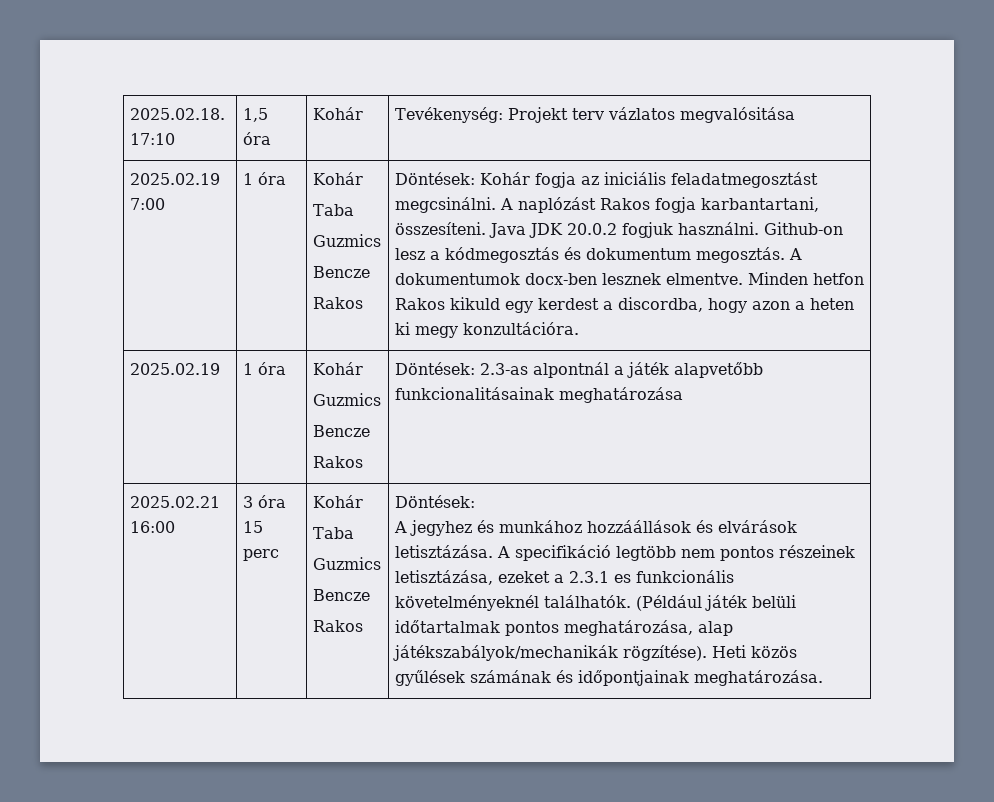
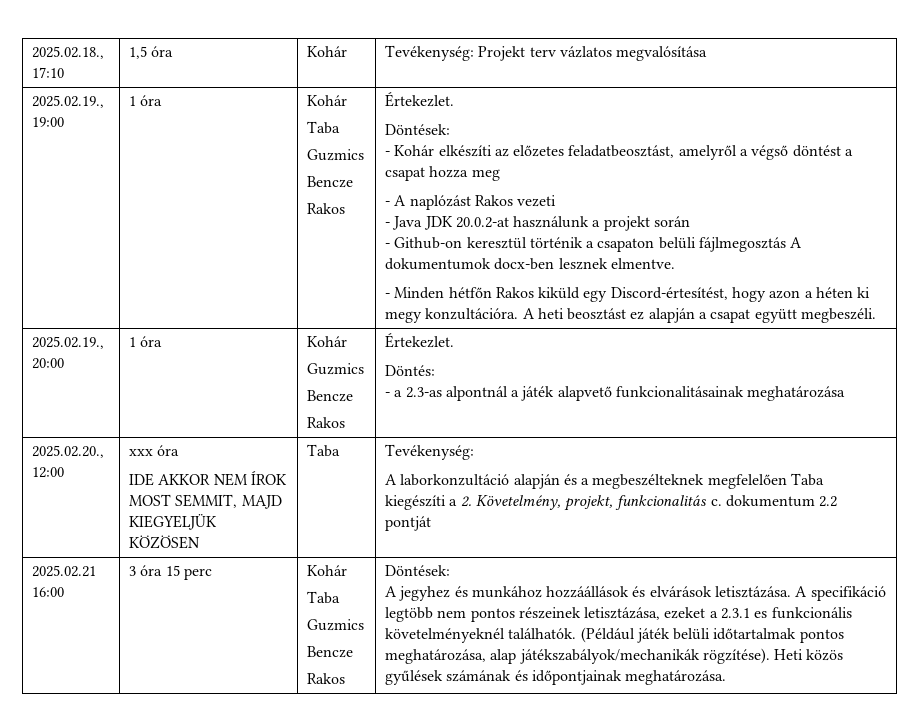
[129,108,225,120] 2025.02.18. -> [31,46,104,59] 2025.02.18.,
[679,107,795,123] [129,173,220,185] [129,198,165,210] megvalósitása // 2025.02.19 7:00 -> [616,46,708,61] [31,95,104,108] [31,117,64,127] megvalósítása // 2025.02.19., 19:00
[394,172,818,188] [394,197,819,213] [394,222,843,238] [394,247,785,263] Döntések: Kohár fogja az iniciális feladatmegosztást megcsinálni. A naplózást Rakos fogja karbantartani, összesíteni. Java JDK 20.0.2 fogjuk használni. Github-on lesz a kódmegosztás és dokumentum megosztás. -> [384,92,454,107] [384,124,450,135] [384,145,854,160] [384,166,500,181] [384,195,557,210] [384,216,691,231] [384,237,787,252] Értekezlet. // Döntések: // - Kohár elkészíti az előzetes feladatbeosztást, amelyről a végső döntést a csapat hozza meg // - A naplózást Rakos vezeti // - Java JDK 20.0.2-at használunk a projekt során // - Github-on keresztül történik a csapaton belüli fájlmegosztás
[747,272,864,285] [394,297,703,313] Minden hetfon Rakos kikuld egy kerdest a discordba, -> [384,287,728,302] // - Minden hétfőn Rakos kiküld egy Discord-értesítést,
[809,298,854,310] heten -> [816,287,854,298] héten
[129,363,220,375] // 2025.02.19 -> [522,308,877,323] [31,336,104,349] [31,358,64,369] A heti beosztást ez alapján a csapat együtt megbeszéli. // 2025.02.19., 20:00
[394,362,475,375] Döntések: -> [384,333,454,348] [384,365,435,376] [384,390,403,397] Értekezlet. // Döntés: // - a
[673,362,763,378] alapvetőbb -> [557,386,612,401] alapvető
(683, 395) none -> [31,445,104,458] [31,467,64,478] [128,445,180,456] [128,471,287,486] [128,494,282,509] [128,514,217,530] [128,535,200,549] [306,444,340,457] [384,444,474,460] [384,473,825,489] [384,495,838,511] [384,516,431,531] // 2025.02.20., 12:00 | xxx óra // IDE AKKOR NEM ÍROK MOST SEMMIT, MAJD KIEGYELJÜK KÖZÖSEN | Taba | Tevékenység: // A laborkonzultáció alapján és a megbeszélteknek megfelelően Taba kiegészíti a 2. Követelmény, projekt, funkcionalitás c. dokumentum 2.2 pontját

